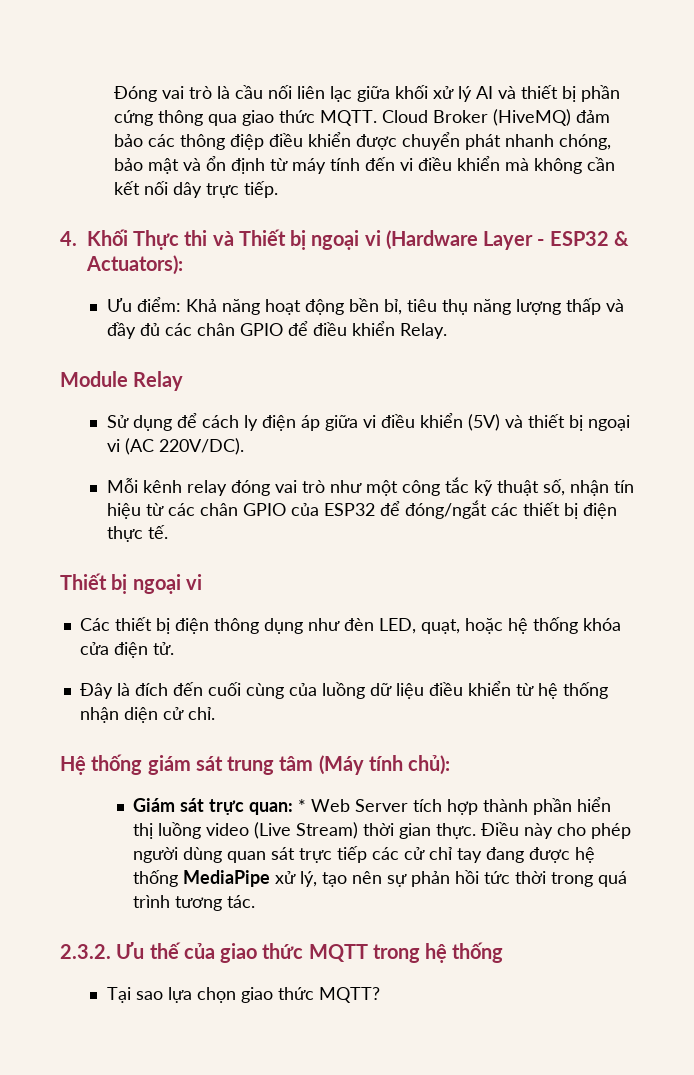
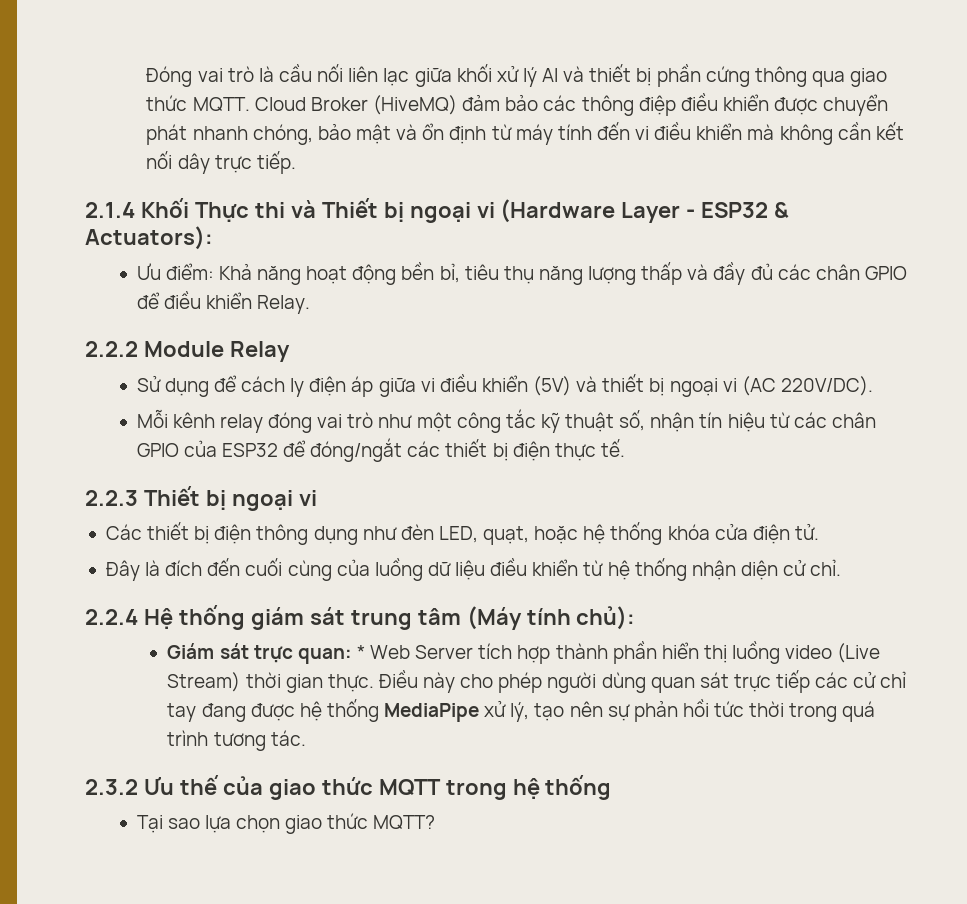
[60,231,77,246] 4. -> [85,202,135,218] 2.1.4
(447, 331) none -> [85,341,138,357] 2.2.2
(168, 532) none -> [85,490,138,506] 2.2.3
(215, 713) none -> [85,609,138,625] 2.2.4
[60,944,111,959] 2.3.2. -> [85,779,138,795] 2.3.2

